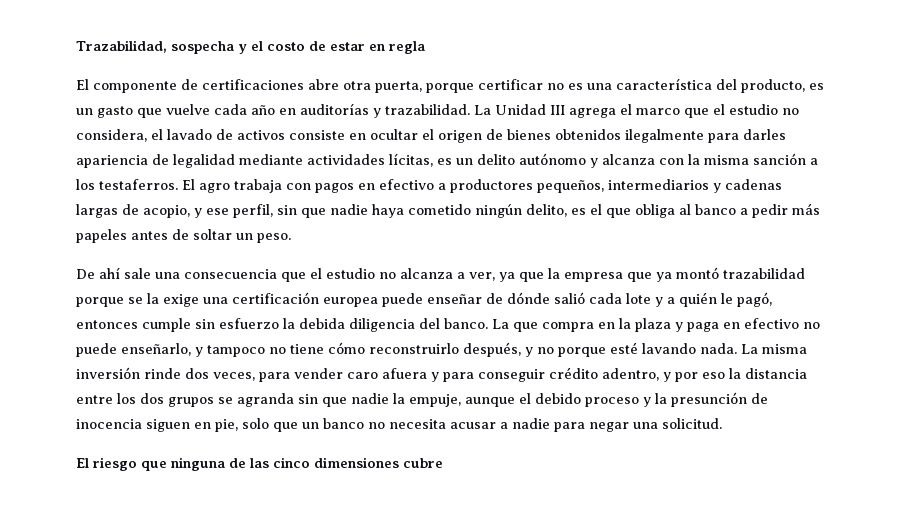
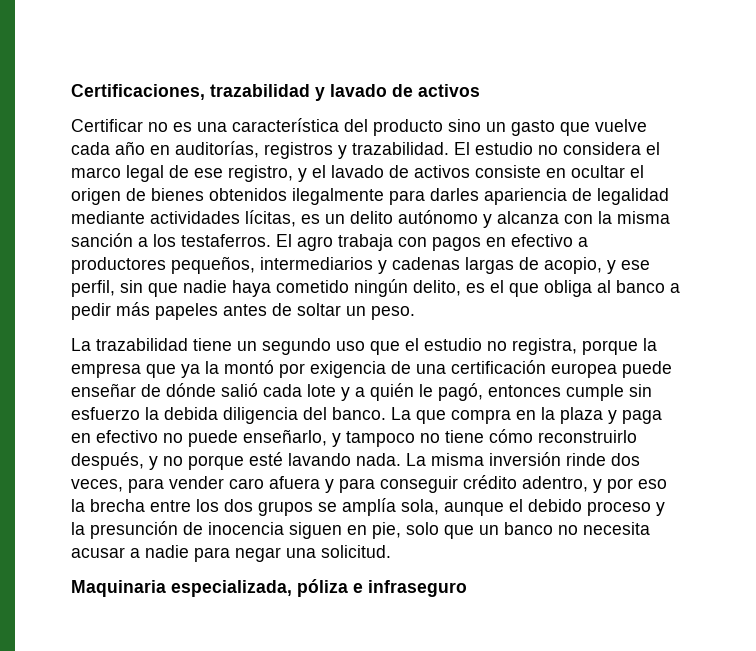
[76,40,425,54] [76,79,543,93] Trazabilidad, sospecha y el costo de estar en regla // El componente de certificaciones abre otra puerta, porque certificar -> [71,84,480,101] [71,119,143,132] Certificaciones, trazabilidad y lavado de activos // Certificar
[741,79,824,93] producto, es -> [373,119,481,136] producto sino
[300,103,799,118] [76,129,147,142] auditorías y trazabilidad. La Unidad III agrega el marco que el estudio no considera, -> [175,141,660,159] [71,165,307,182] auditorías, registros y trazabilidad. El estudio no considera el marco legal de ese registro, y
[76,267,805,282] [76,293,199,307] De ahí sale una consecuencia que el estudio no alcanza a ver, ya que la empresa que ya montó trazabilidad porque se la exige -> [71,338,657,355] [71,360,411,378] La trazabilidad tiene un segundo uso que el estudio no registra, porque la empresa que ya la montó por exigencia de
[745,368,807,379] distancia -> [90,499,145,512] brecha
[237,393,461,407] agranda sin que nadie la empuje, -> [342,498,439,516] amplía sola,
[76,457,443,471] El riesgo que ninguna de las cinco dimensiones cubre -> [71,579,467,597] Maquinaria especializada, póliza e infraseguro

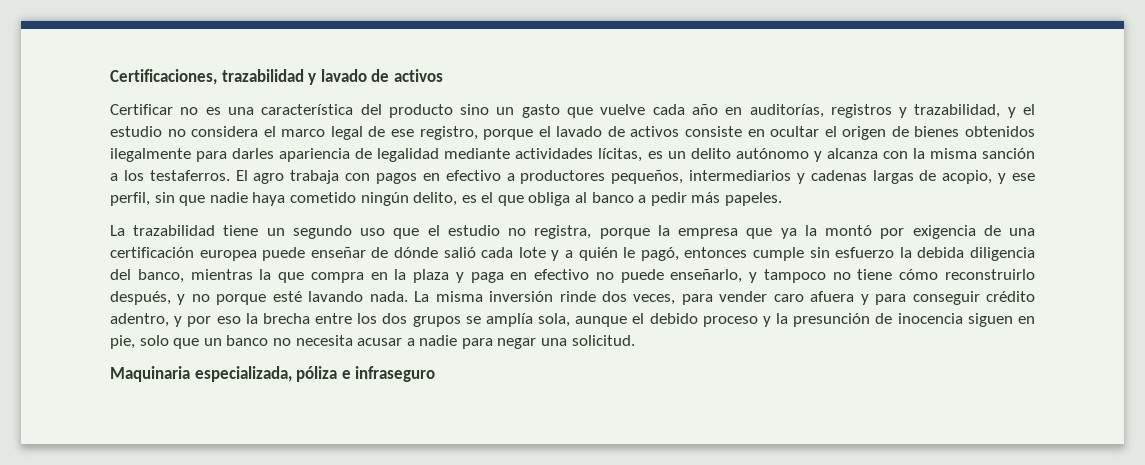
[352,142,470,155] trazabilidad. El -> [914,104,1035,118] trazabilidad, y el
[298,168,307,182] y -> [483,129,534,140] porque
[155,303,415,320] papeles antes de soltar un peso. -> [725,192,783,206] papeles.
[332,407,411,420] banco. La -> [137,269,272,283] banco, mientras la

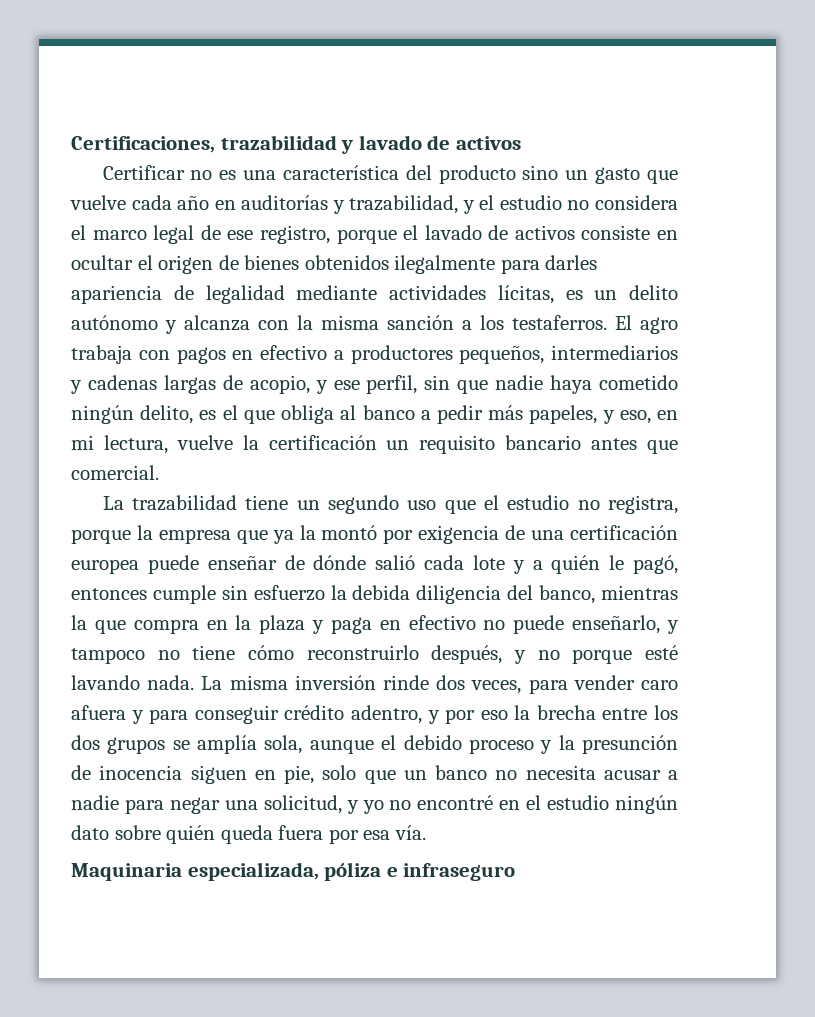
[749,104,892,118] auditorías, registros -> [241,195,329,210] auditorías
[725,192,783,206] papeles. -> [529,405,678,424] [71,435,679,454] [71,465,159,480] papeles, y eso, en mi lectura, vuelve la certificación un requisito bancario antes que comercial.
[571,335,635,346] solicitud. -> [263,795,679,814] [71,825,426,844] solicitud, y yo no encontré en el estudio ningún dato sobre quién queda fuera por esa vía.

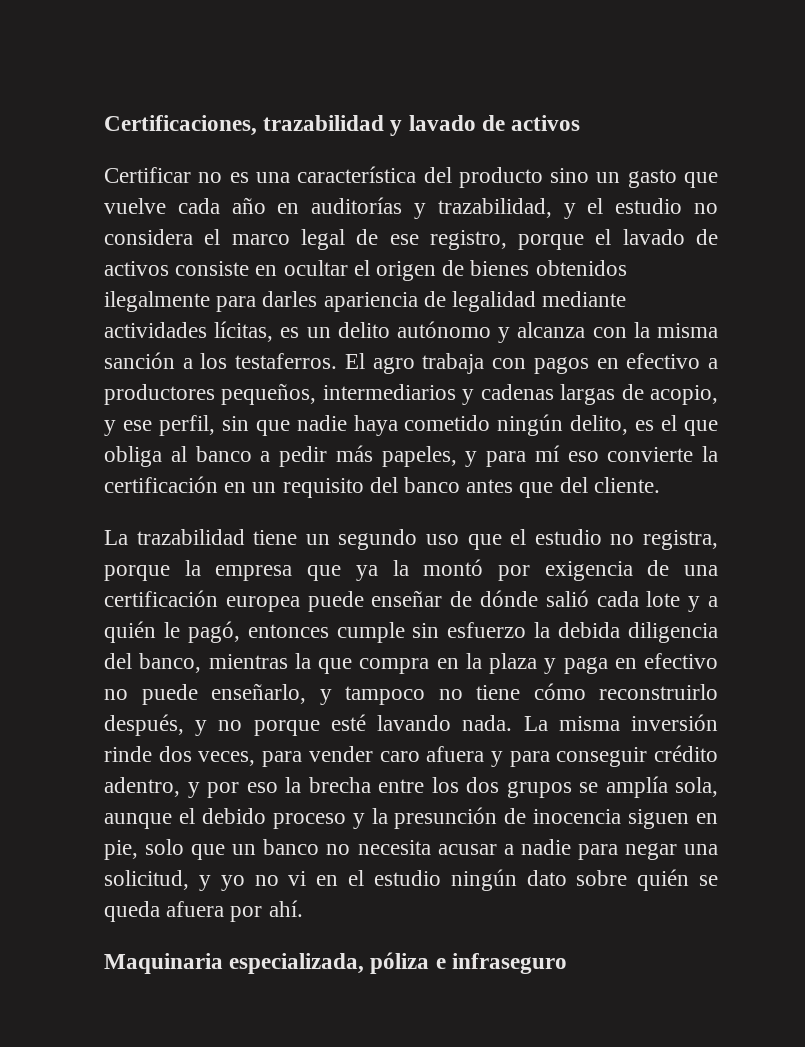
[619,410,678,424] [71,435,233,454] eso, en mi lectura, vuelve -> [486,445,694,467] para mí eso convierte
(377, 442) none -> [224,482,247,493] en
[505,435,679,454] [71,465,159,480] bancario antes que comercial. -> [369,477,660,498] del banco antes que del cliente.
[417,795,494,810] encontré -> [288,871,307,886] vi
[220,825,426,844] queda fuera por esa vía. -> [699,875,718,886] [104,900,303,922] se queda afuera por ahí.

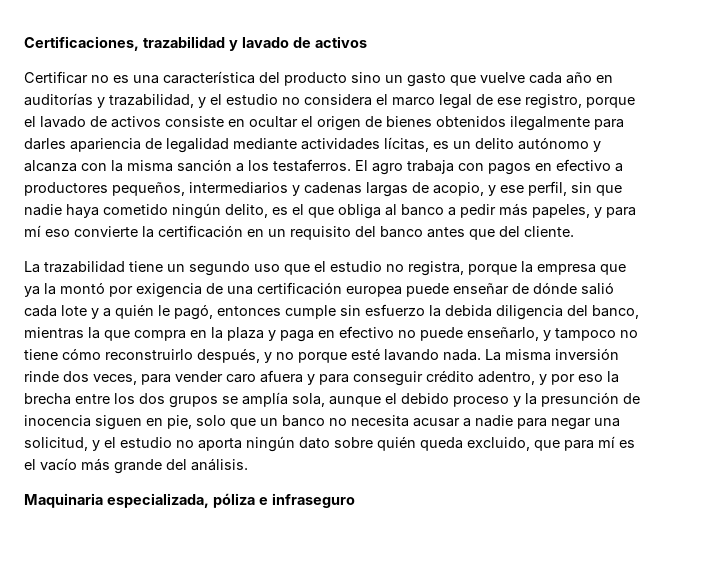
[220,869,718,891] [104,900,303,922] yo no vi en el estudio ningún dato sobre quién se queda afuera por ahí. -> [104,436,635,452] [24,458,248,474] el estudio no aporta ningún dato sobre quién queda excluido, que para mí es el vacío más grande del análisis.

